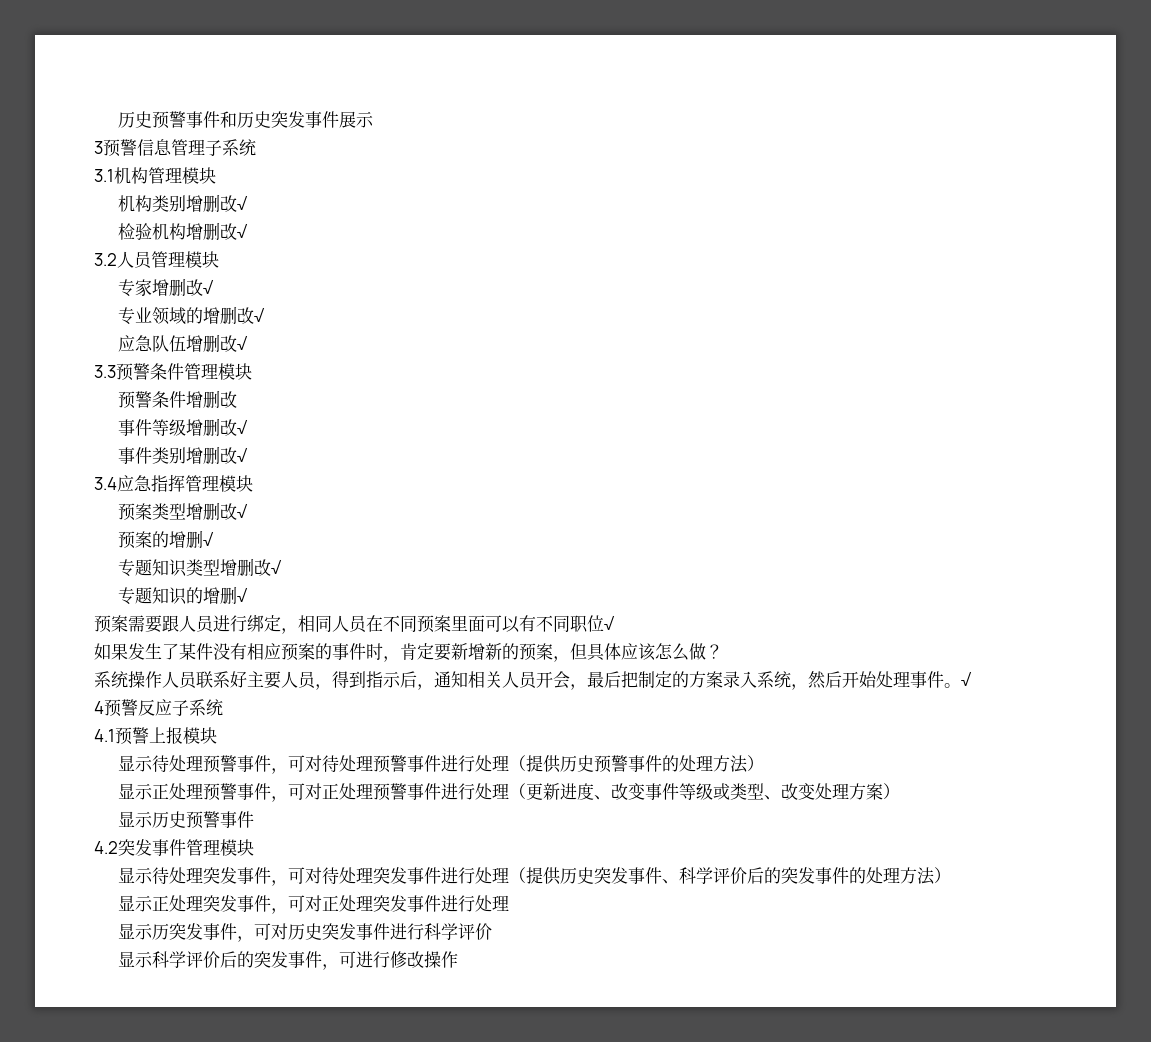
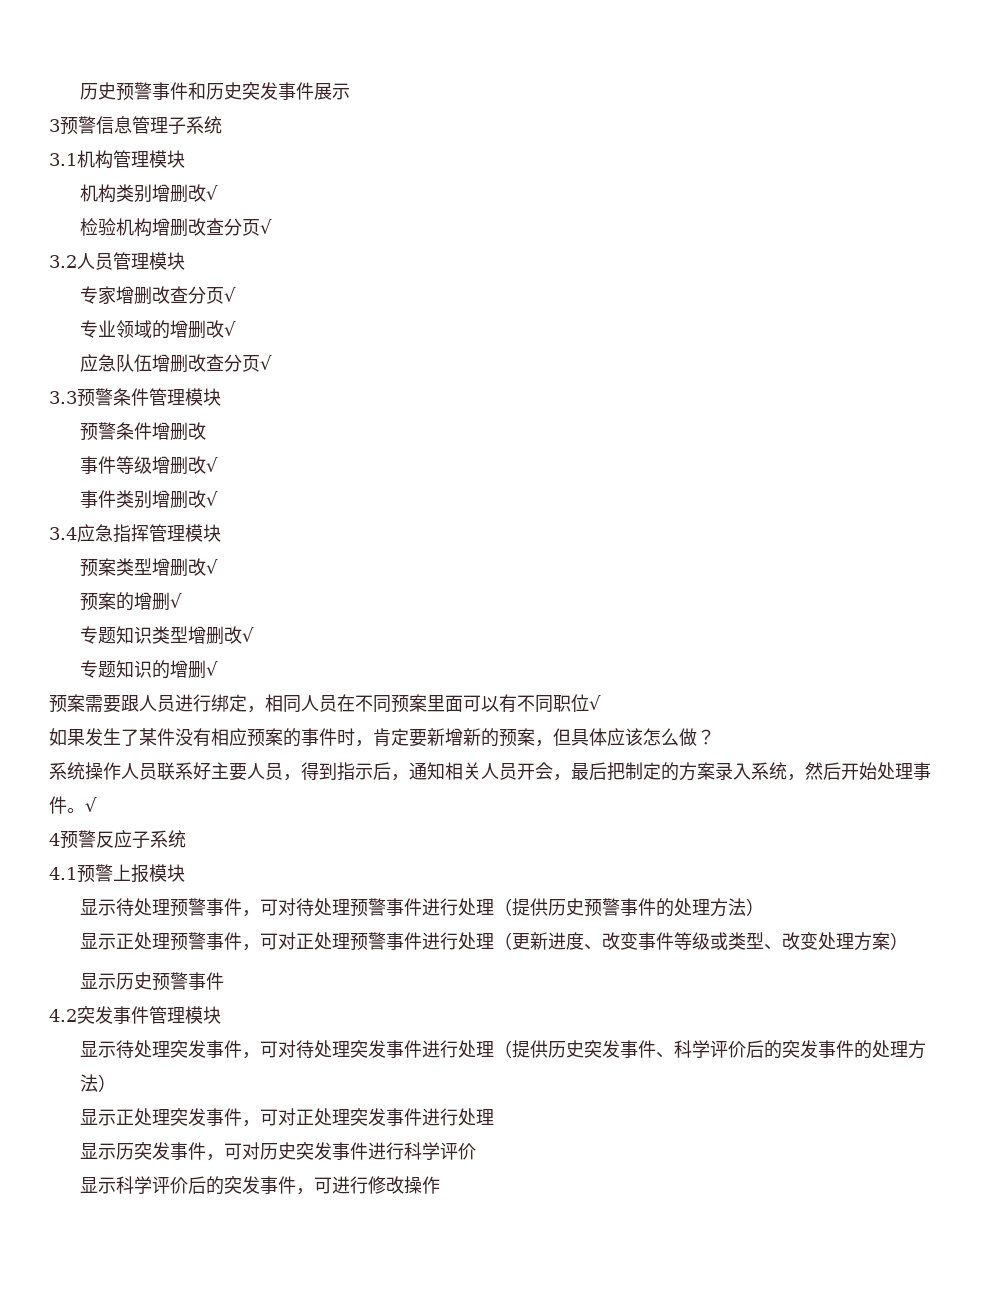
(237, 231) none -> [205,218,260,236] 查分页
(203, 287) none -> [169,286,224,304] 查分页
(237, 343) none -> [205,354,260,372] 查分页

